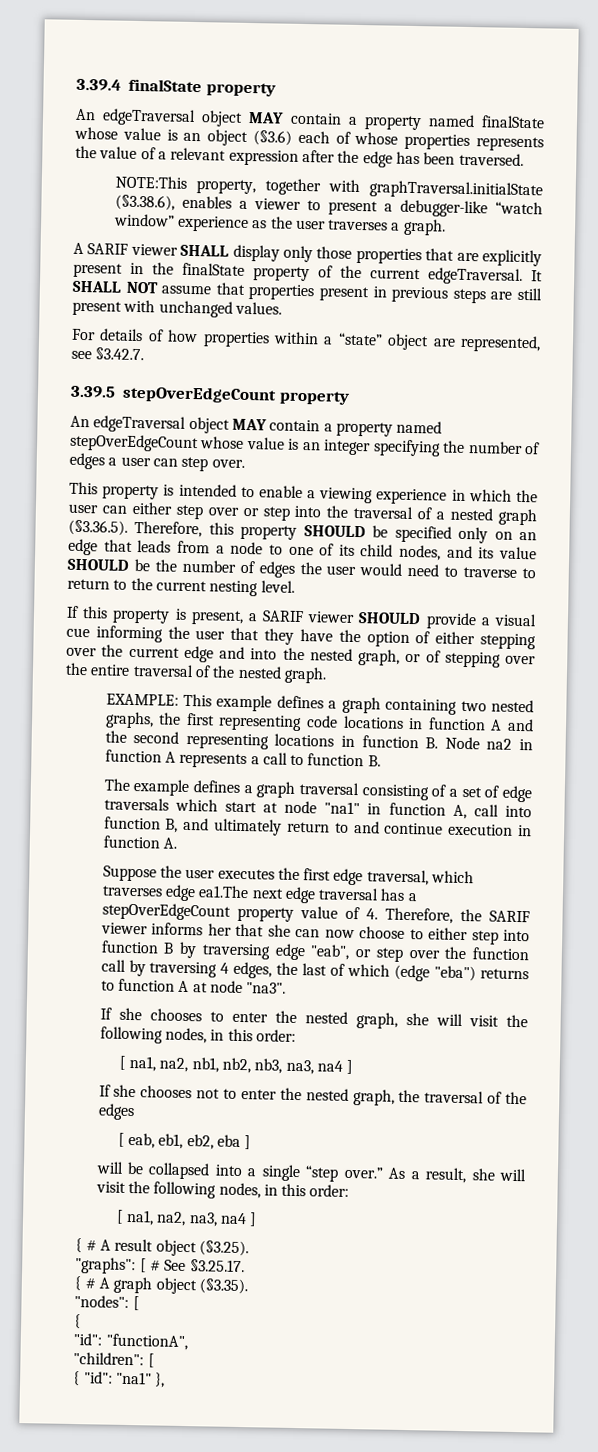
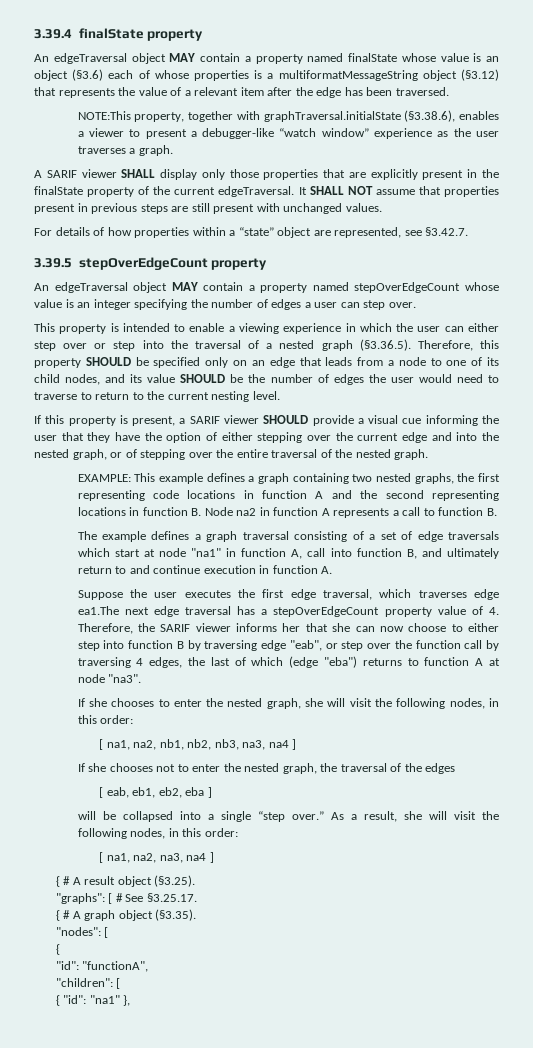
(471, 142) none -> [254,69,500,81] [34,87,56,96] is a multiformatMessageString object (§3.12) that
[228,149,299,166] expression -> [240,87,264,96] item

